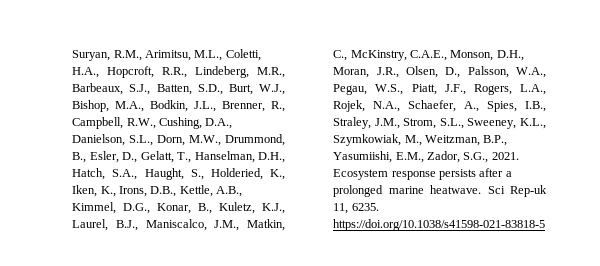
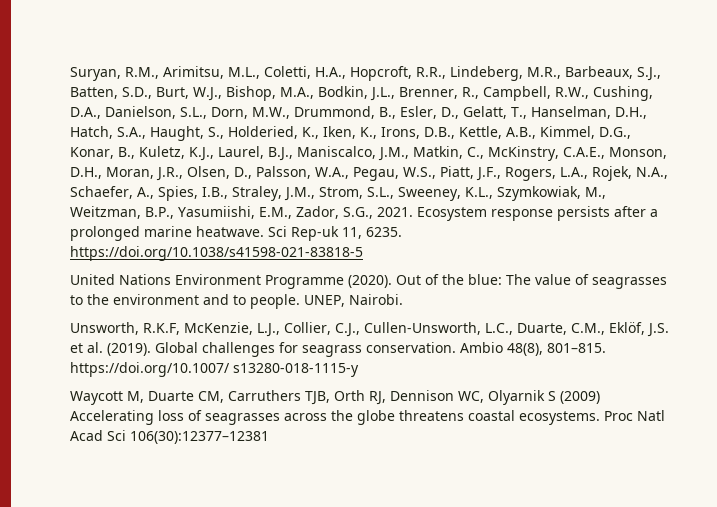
(546, 225) none -> [69,274,667,289] [69,294,403,309] [69,322,669,337] [69,342,606,357] [69,362,359,377] [69,390,600,405] [69,410,665,425] [69,430,269,444] // United Nations Environment Programme (2020). Out of the blue: The value of seagrasses to the environment and to people. UNEP, Nairobi. // Unsworth, R.K.F, McKenzie, L.J., Collier, C.J., Cullen-Unsworth, L.C., Duarte, C.M., Eklöf, J.S. et al. (2019). Global challenges for seagrass conservation. Ambio 48(8), 801–815. https://doi.org/10.1007/ s13280-018-1115-y // Waycott M, Duarte CM, Carruthers TJB, Orth RJ, Dennison WC, Olyarnik S (2009) Accelerating loss of seagrasses across the globe threatens coastal ecosystems. Proc Natl Acad Sci 106(30):12377–12381

